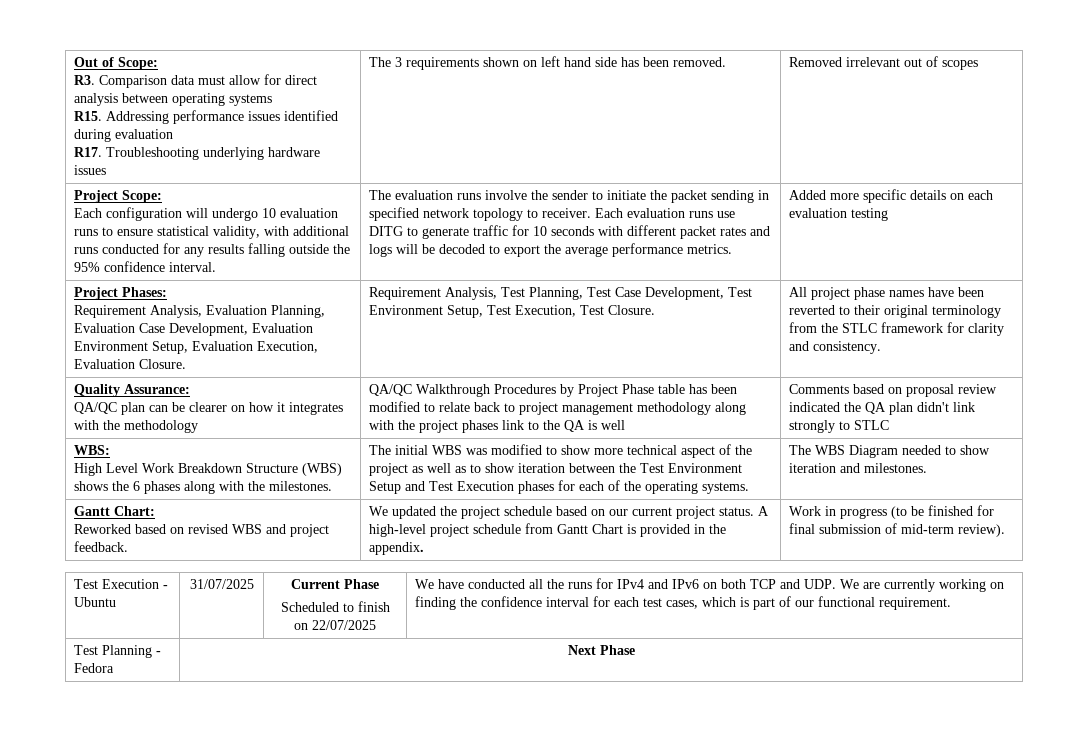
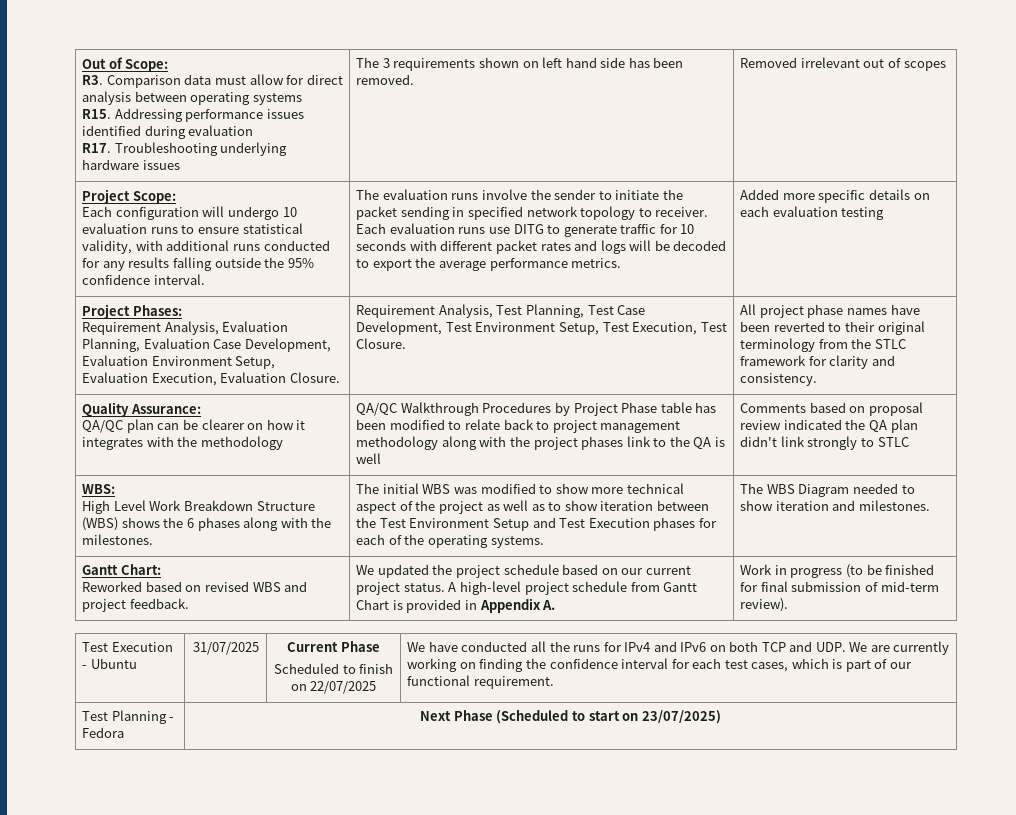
[709,524,727,534] [369,542,425,555] the appendix. -> [479,598,556,613] Appendix A.
(635, 650) none -> [496,710,721,724] (Scheduled to start on 23/07/2025)

